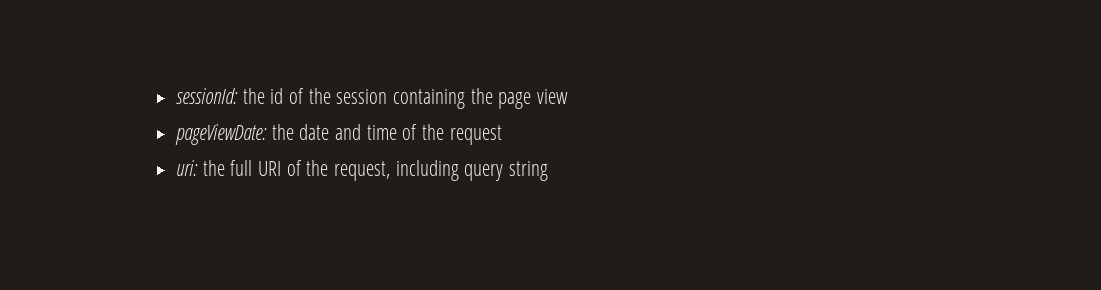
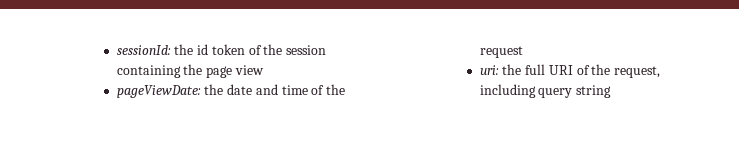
(284, 96) none -> [211,44,245,55] token

